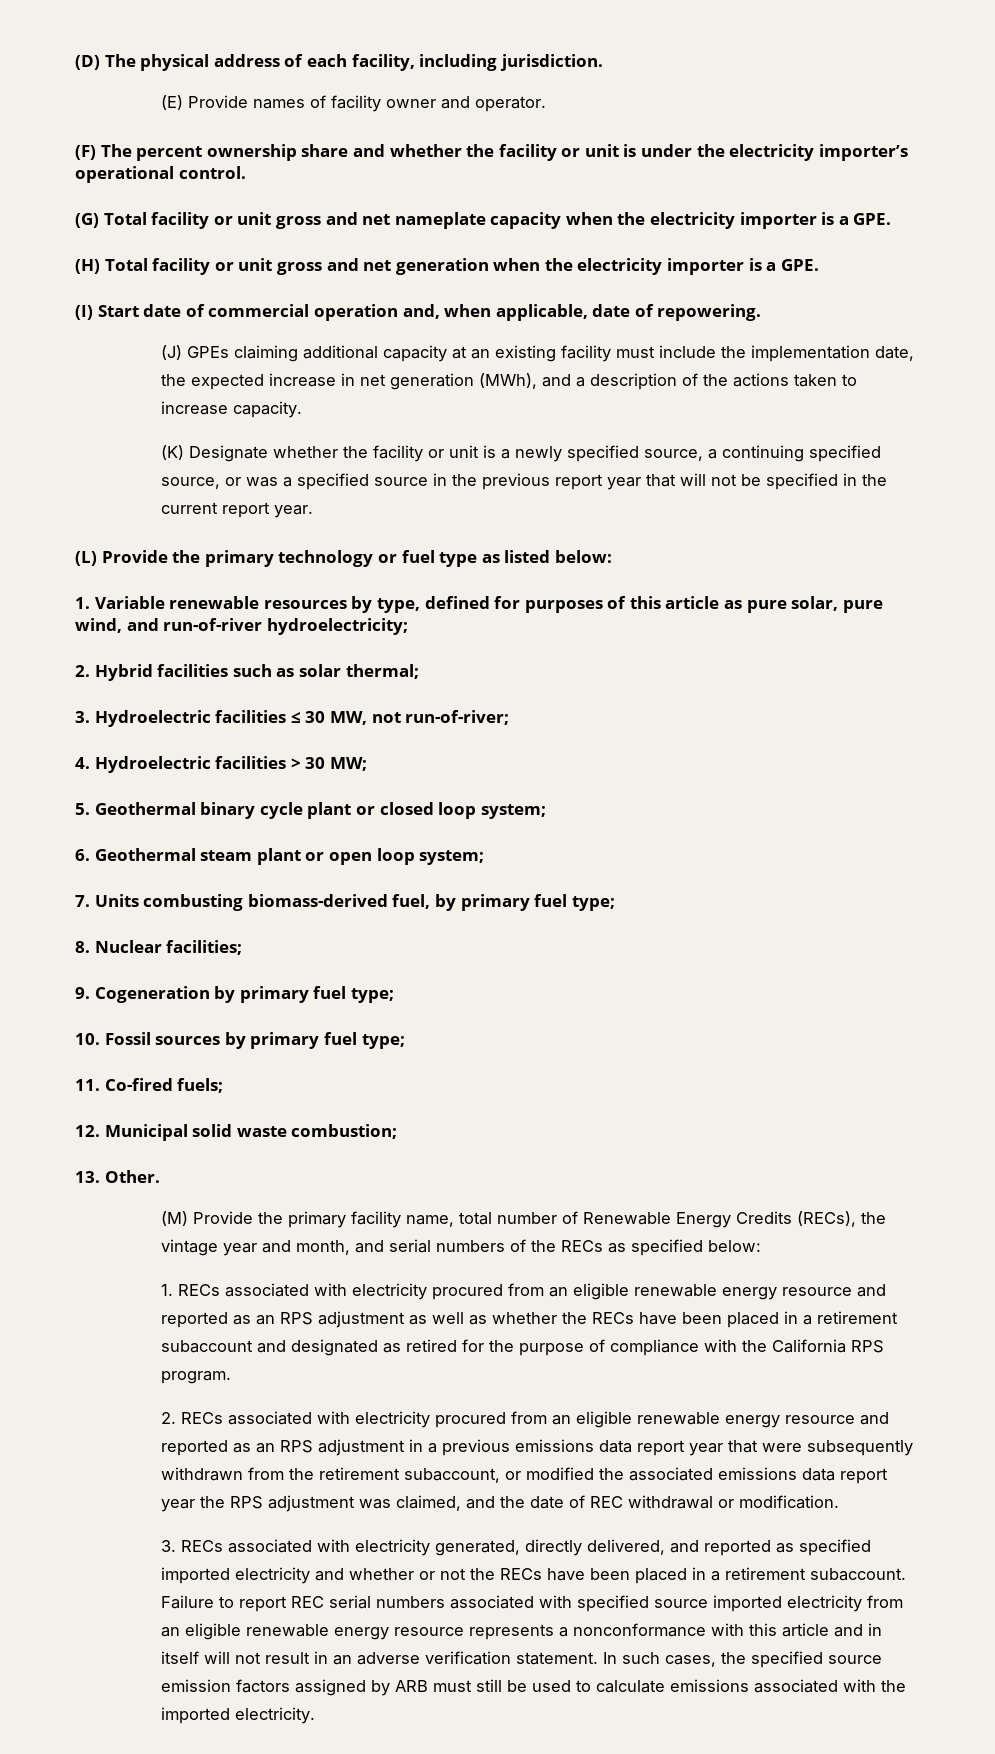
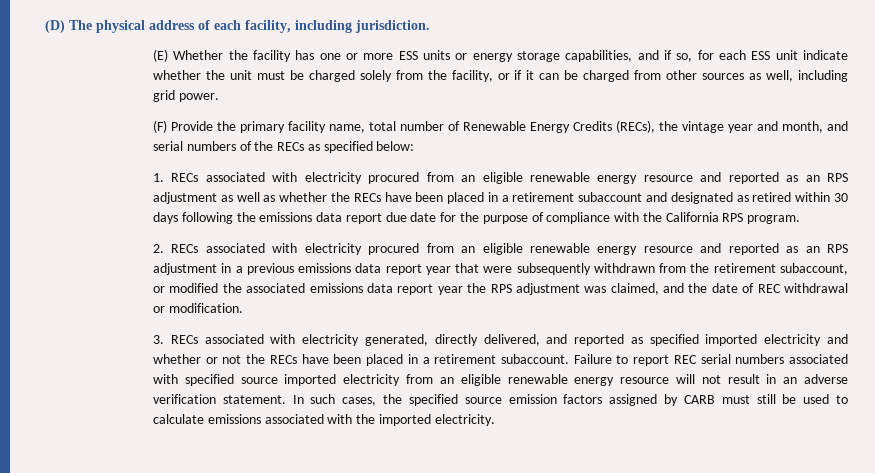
[187,95,546,112] [75,144,908,161] [75,166,246,183] [75,212,892,229] [75,258,819,275] [75,304,762,321] [160,345,914,362] [160,373,857,390] [160,401,302,418] [160,445,881,462] [160,473,887,490] [160,502,313,518] [75,550,612,567] [75,596,883,613] [75,618,408,635] [75,664,419,681] [75,710,510,727] [75,756,367,773] [75,802,546,819] [75,848,485,865] [75,894,615,911] [75,940,243,955] [75,986,394,1003] [75,1032,405,1049] [75,1078,224,1093] [75,1124,398,1141] [75,1170,160,1183] [160,1211,188,1226] Provide names of facility owner and operator. // (F) The percent ownership share and whether the facility or unit is under the electricity importer’s operational control. // (G) Total facility or unit gross and net nameplate capacity when the electricity importer is a GPE. // (H) Total facility or unit gross and net generation when the electricity importer is a GPE. // (I) Start date of commercial operation and, when applicable, date of repowering. // (J) GPEs claiming additional capacity at an existing facility must include the implementation date, the expected increase in net generation (MWh), and a description of the actions taken to increase capacity. // (K) Designate whether the facility or unit is a newly specified source, a continuing specified source, or was a specified source in the previous report year that will not be specified in the current report year. // (L) Provide the primary technology or fuel type as listed below: // 1. Variable renewable resources by type, defined for purposes of this article as pure solar, pure wind, and run-of-river hydroelectricity; // 2. Hybrid facilities such as solar thermal; // 3. Hydroelectric facilities ≤ 30 MW, not run-of-river; // 4. Hydroelectric facilities > 30 MW; // 5. Geothermal binary cycle plant or closed loop system; // 6. Geothermal steam plant or open loop system; // 7. Units combusting biomass-derived fuel, by primary fuel type; // 8. Nuclear facilities; // 9. Cogeneration by primary fuel type; // 10. Fossil sources by primary fuel type; // 11. Co-fired fuels; // 12. Municipal solid waste combustion; // 13. Other. // (M) -> [173,50,848,62] [153,70,848,82] [153,90,219,102] [153,120,168,133] Whether the facility has one or more ESS units or energy storage capabilities, and if so, for each ESS unit indicate whether the unit must be charged solely from the facility, or if it can be charged from other sources as well, including grid power. // (F)
(457, 1345) none -> [795,192,848,202] [153,212,437,224] within 30 days following the emissions data report due date
[468,1623,882,1640] [160,1651,199,1664] represents a nonconformance with this article and in itself -> (670, 380) none
[394,1680,428,1692] ARB -> [683,395,715,404] CARB

